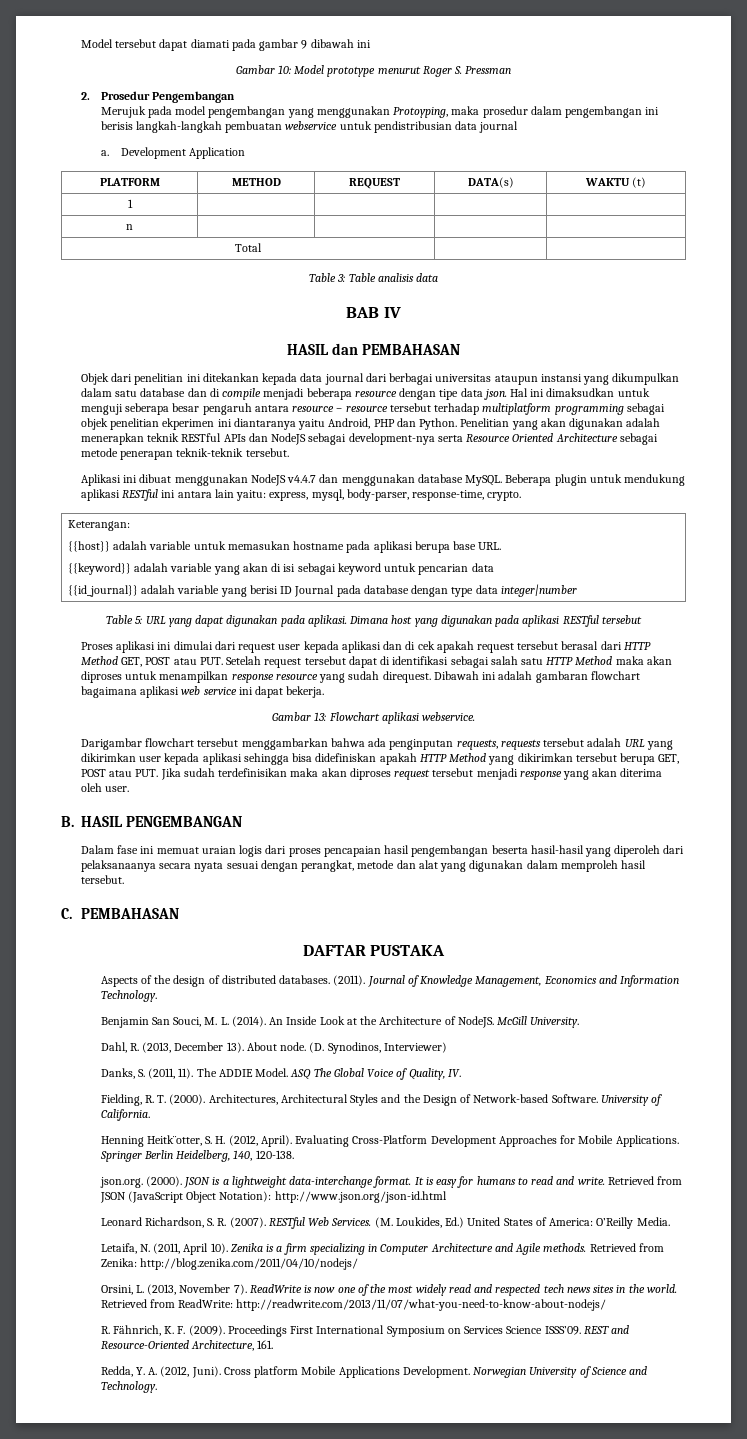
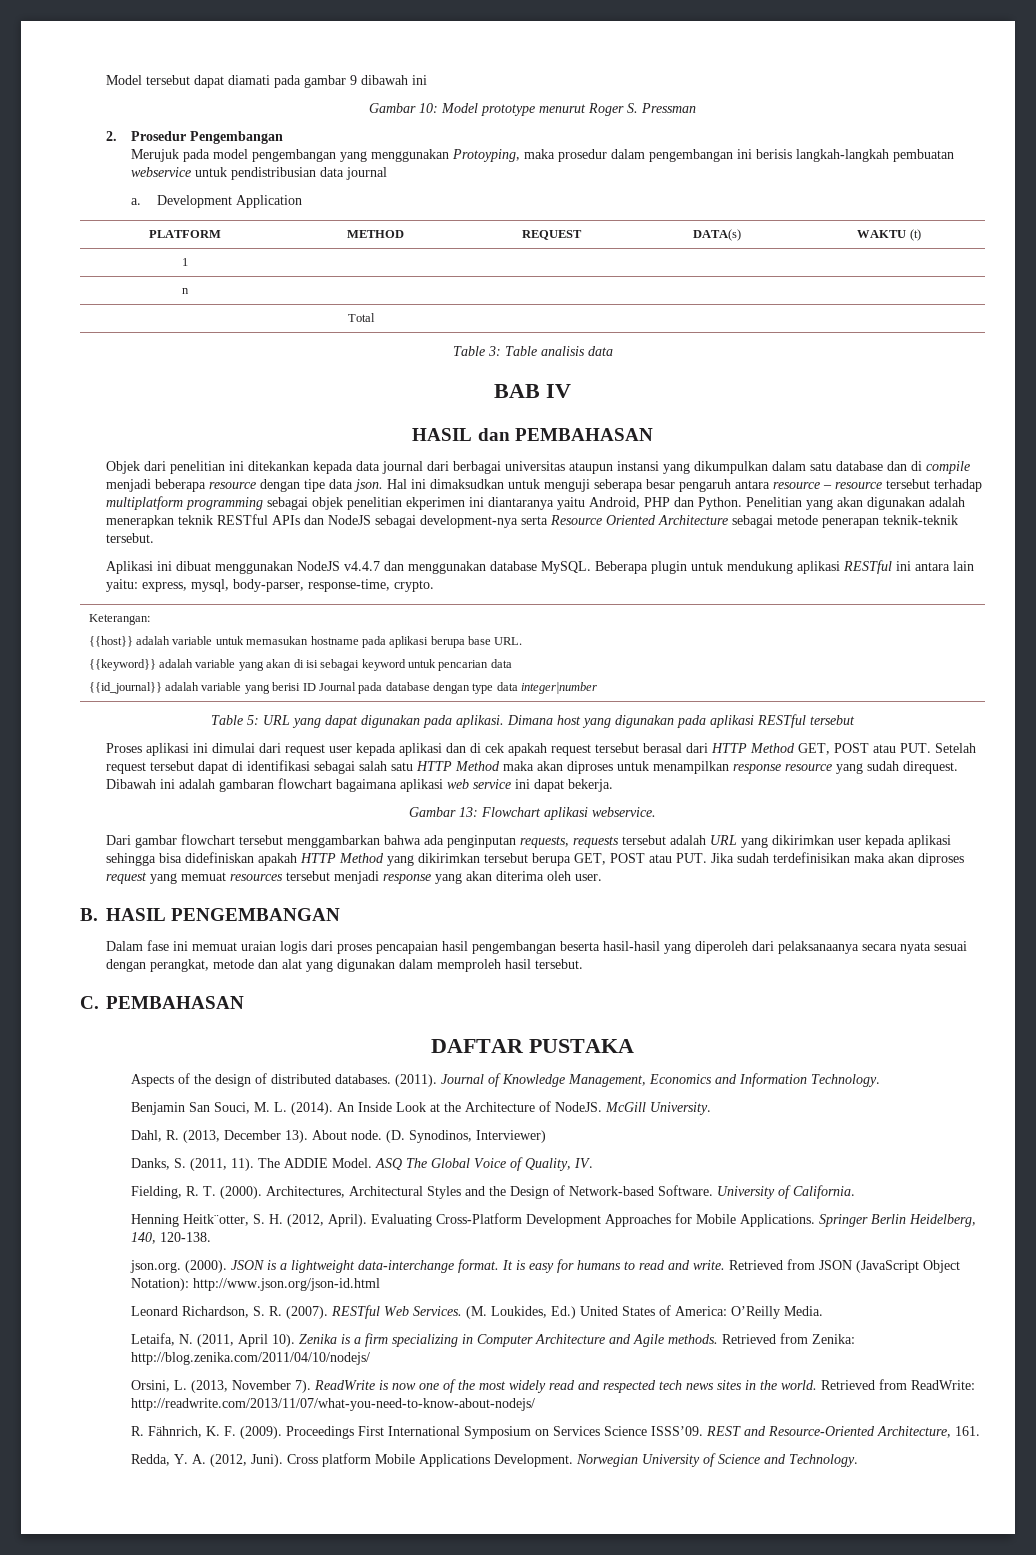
[80,738,142,750] Darigambar -> [105,835,177,848] Dari gambar
(431, 774) none -> [149,872,283,884] yang memuat resources

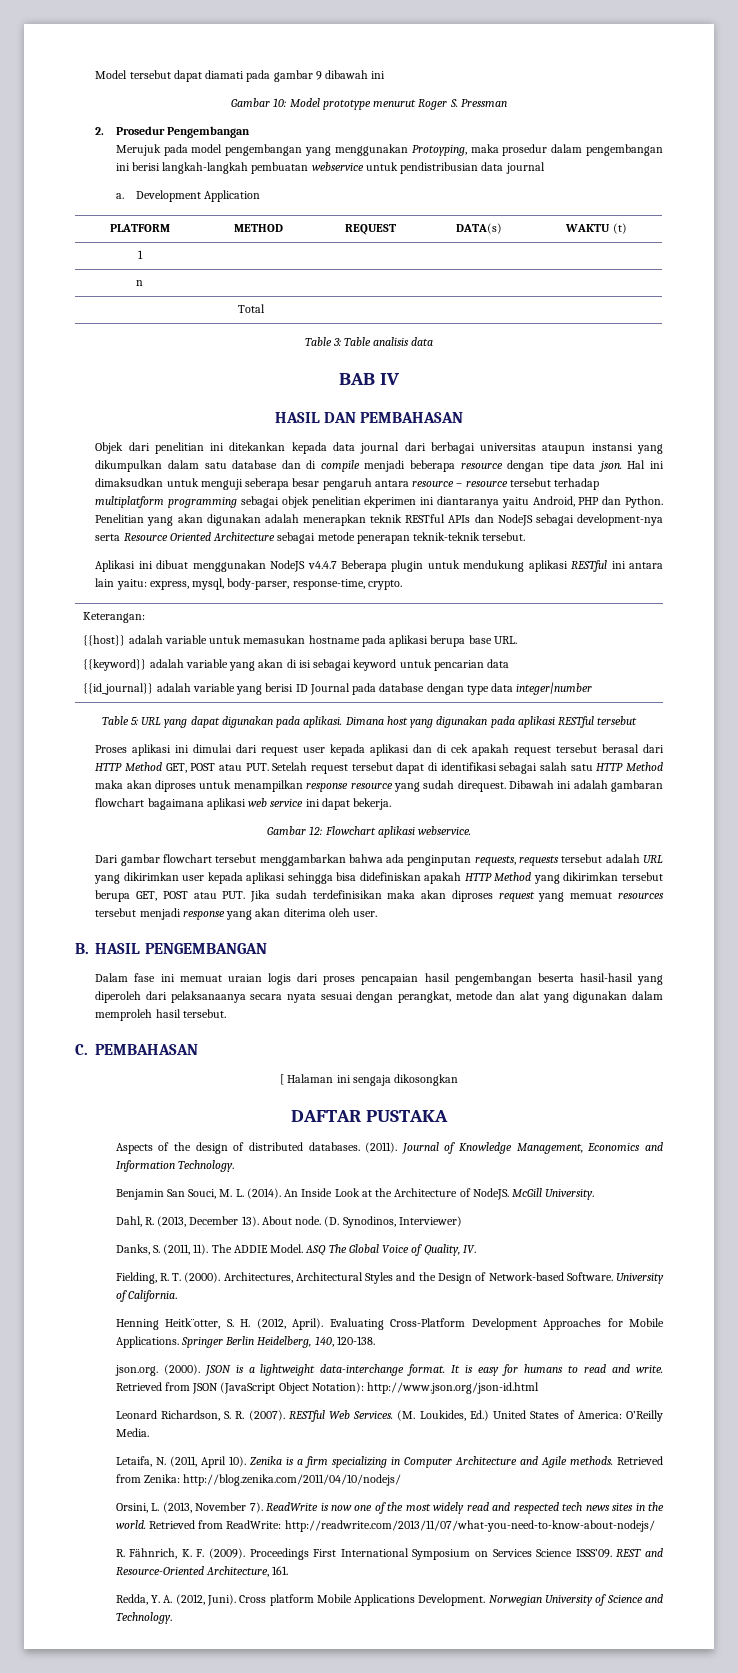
[756,149,793,159] berisis -> [131,162,160,171] berisi
[477,428,510,441] dan -> [324,412,356,423] DAN
[383,561,591,574] dan menggunakan database MySQL. -> (337, 565) none
[459,807,478,817] 13: -> [309,826,323,835] 12:
(244, 1002) none -> [280,1074,458,1086] // [ Halaman ini sengaja dikosongkan

